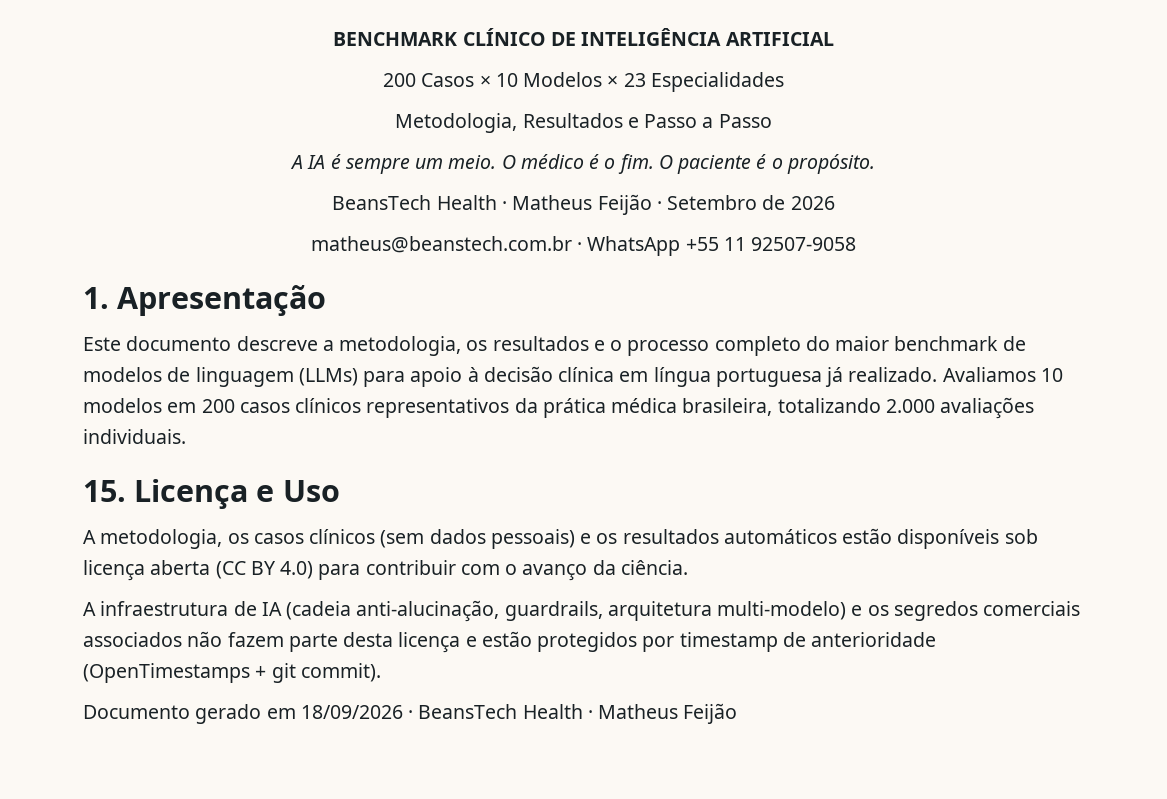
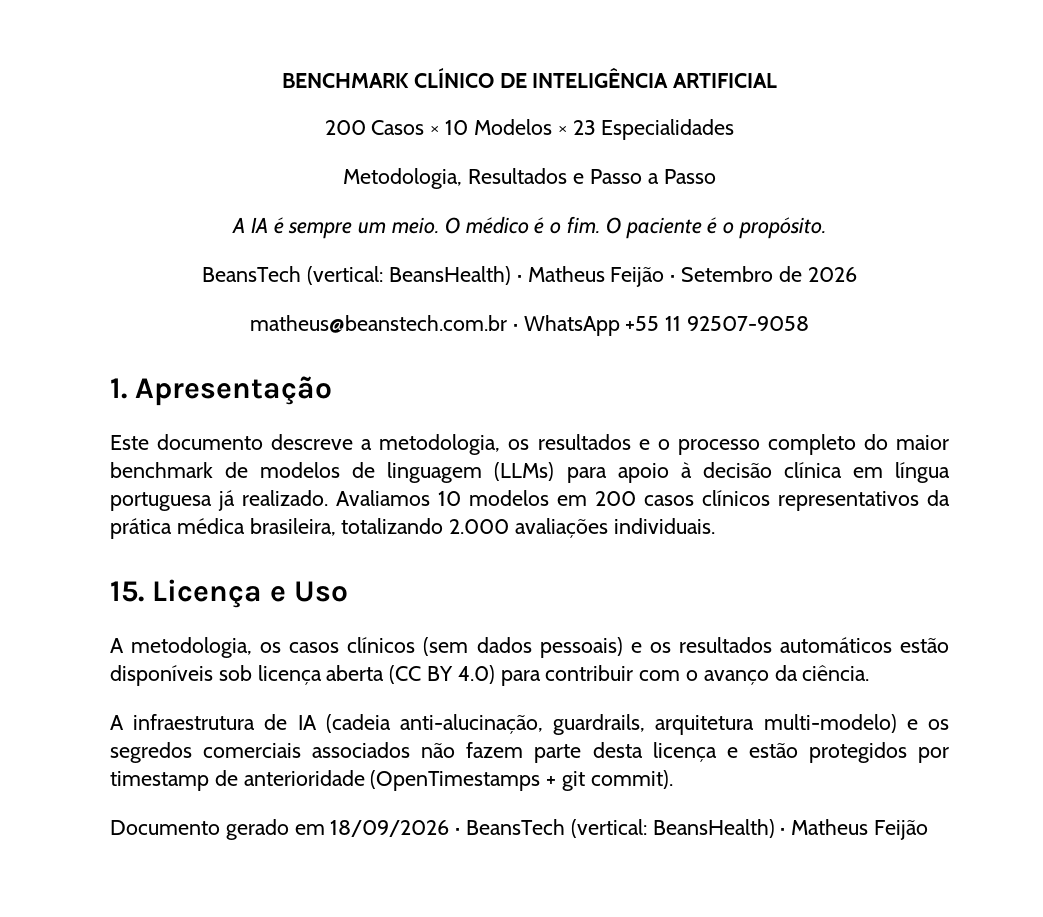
[436,195,497,210] Health -> [307,266,511,285] (vertical: BeansHealth)
[522,704,583,719] Health -> [570,819,775,838] (vertical: BeansHealth)

